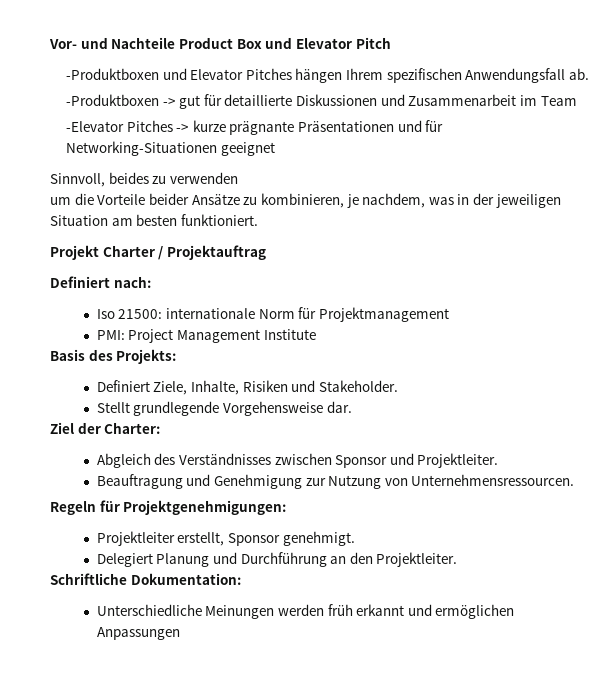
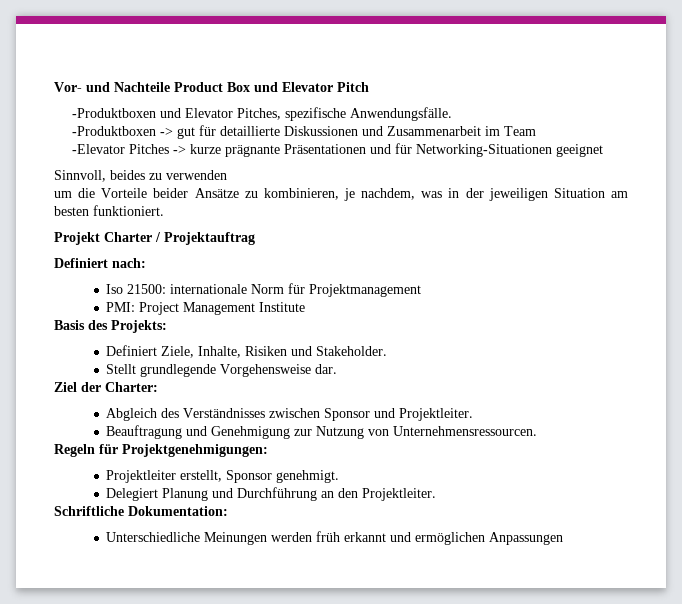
[245,68,590,83] Pitches hängen Ihrem spezifischen Anwendungsfall ab. -> [237,107,453,121] Pitches, spezifische Anwendungsfälle.

